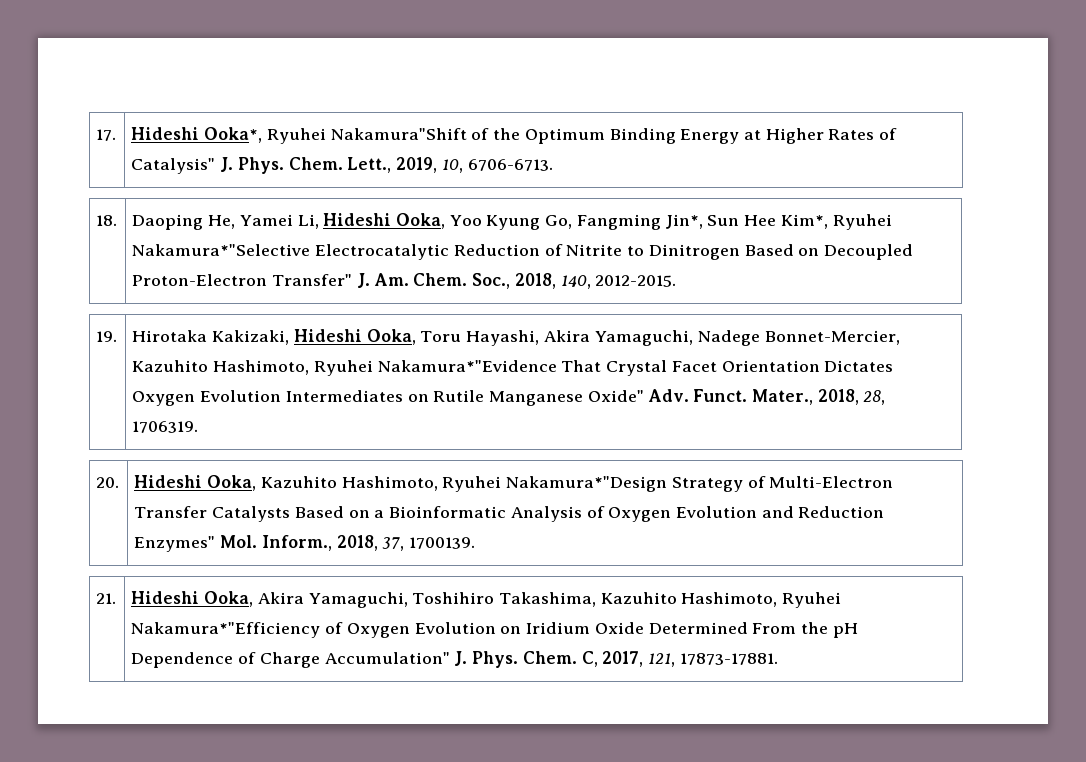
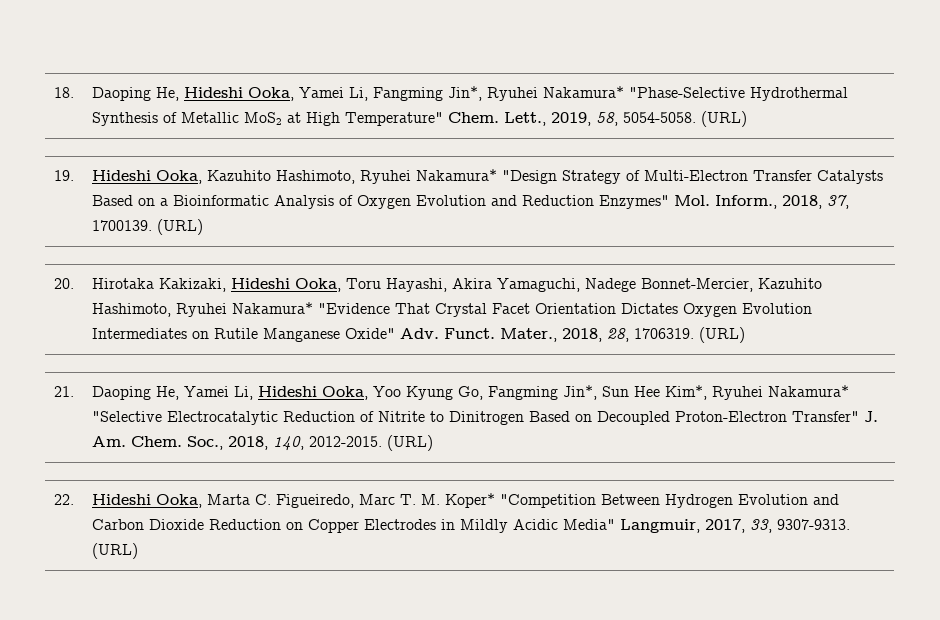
[96,129,117,141] [131,127,898,144] [131,157,553,174] [96,215,118,226] [132,213,892,230] [132,244,913,260] [132,273,677,289] [96,331,118,342] [132,329,900,346] [132,360,894,376] [132,389,886,406] [132,421,199,433] [96,477,120,488] 17. | Hideshi Ooka*, Ryuhei Nakamura"Shift of the Optimum Binding Energy at Higher Rates of Catalysis" J. Phys. Chem. Lett., 2019, 10, 6706-6713. // 18. | Daoping He, Yamei Li, Hideshi Ooka, Yoo Kyung Go, Fangming Jin*, Sun Hee Kim*, Ryuhei Nakamura*"Selective Electrocatalytic Reduction of Nitrite to Dinitrogen Based on Decoupled Proton-Electron Transfer" J. Am. Chem. Soc., 2018, 140, 2012-2015. // 19. | Hirotaka Kakizaki, Hideshi Ooka, Toru Hayashi, Akira Yamaguchi, Nadege Bonnet-Mercier, Kazuhito Hashimoto, Ryuhei Nakamura*"Evidence That Crystal Facet Orientation Dictates Oxygen Evolution Intermediates on Rutile Manganese Oxide" Adv. Funct. Mater., 2018, 28, 1706319. // 20. -> [53,87,74,98] [91,86,848,101] [91,111,747,127] [53,170,74,181] 18. | Daoping He, Hideshi Ooka, Yamei Li, Fangming Jin*, Ryuhei Nakamura* "Phase-Selective Hydrothermal Synthesis of Metallic MoS2 at High Temperature" Chem. Lett., 2019, 58, 5054-5058. (URL) // 19.
[506,476,668,492] Nakamura*"Design -> [415,169,557,184] Nakamura* "Design
[96,593,117,604] [131,591,842,608] [131,622,858,638] [131,651,778,668] // 21. | Hideshi Ooka, Akira Yamaguchi, Toshihiro Takashima, Kazuhito Hashimoto, Ryuhei Nakamura*"Efficiency of Oxygen Evolution on Iridium Oxide Determined From the pH Dependence of Charge Accumulation" J. Phys. Chem. C, 2017, 121, 17873-17881. -> [156,219,203,235] [53,278,74,289] [91,278,822,292] [91,302,812,317] [91,327,745,343] [53,386,74,397] [91,385,849,400] [91,411,878,425] [91,435,433,451] [53,494,74,505] [91,493,839,508] [91,519,850,533] [91,543,138,559] (URL) // 20. | Hirotaka Kakizaki, Hideshi Ooka, Toru Hayashi, Akira Yamaguchi, Nadege Bonnet-Mercier, Kazuhito Hashimoto, Ryuhei Nakamura* "Evidence That Crystal Facet Orientation Dictates Oxygen Evolution Intermediates on Rutile Manganese Oxide" Adv. Funct. Mater., 2018, 28, 1706319. (URL) // 21. | Daoping He, Yamei Li, Hideshi Ooka, Yoo Kyung Go, Fangming Jin*, Sun Hee Kim*, Ryuhei Nakamura* "Selective Electrocatalytic Reduction of Nitrite to Dinitrogen Based on Decoupled Proton-Electron Transfer" J. Am. Chem. Soc., 2018, 140, 2012-2015. (URL) // 22. | Hideshi Ooka, Marta C. Figueiredo, Marc T. M. Koper* "Competition Between Hydrogen Evolution and Carbon Dioxide Reduction on Copper Electrodes in Mildly Acidic Media" Langmuir, 2017, 33, 9307-9313. (URL)

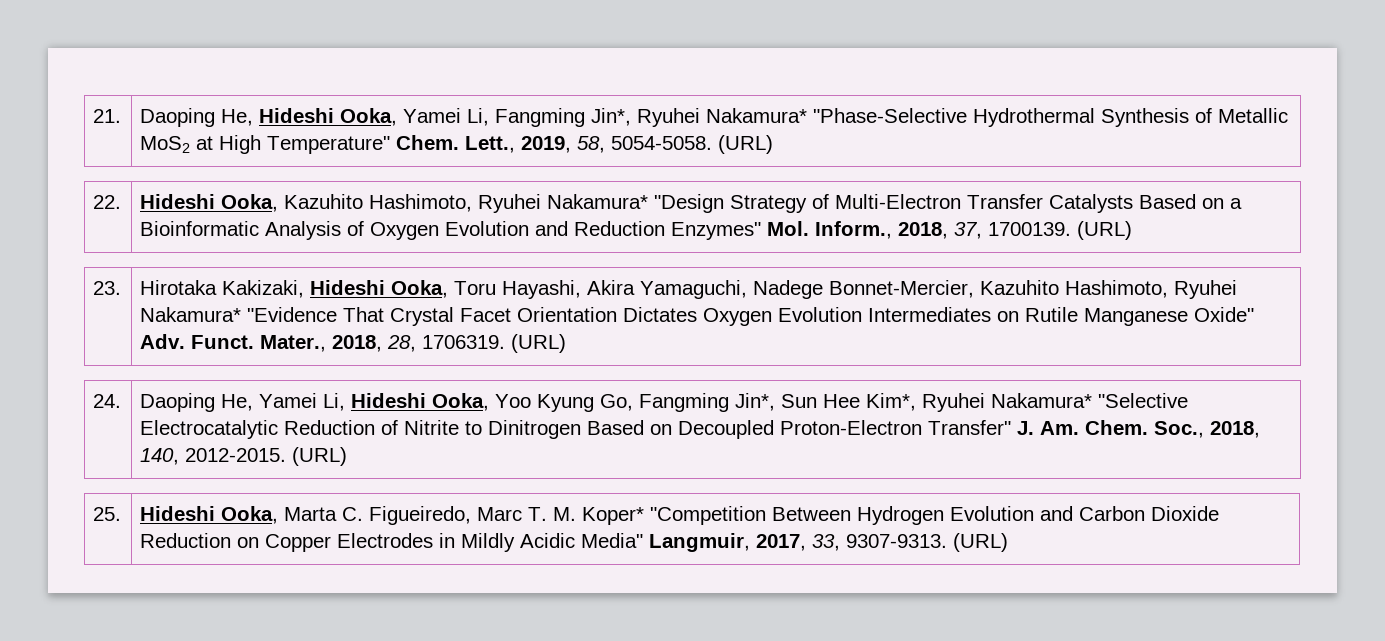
[53,87,74,98] 18. -> [93,109,122,123] 21.
[53,170,74,181] 19. -> [93,195,122,209] 22.
[53,278,74,289] 20. -> [93,281,122,295] 23.
[53,386,74,397] 21. -> [93,394,122,408] 24.
[53,494,74,505] 22. -> [93,507,122,521] 25.

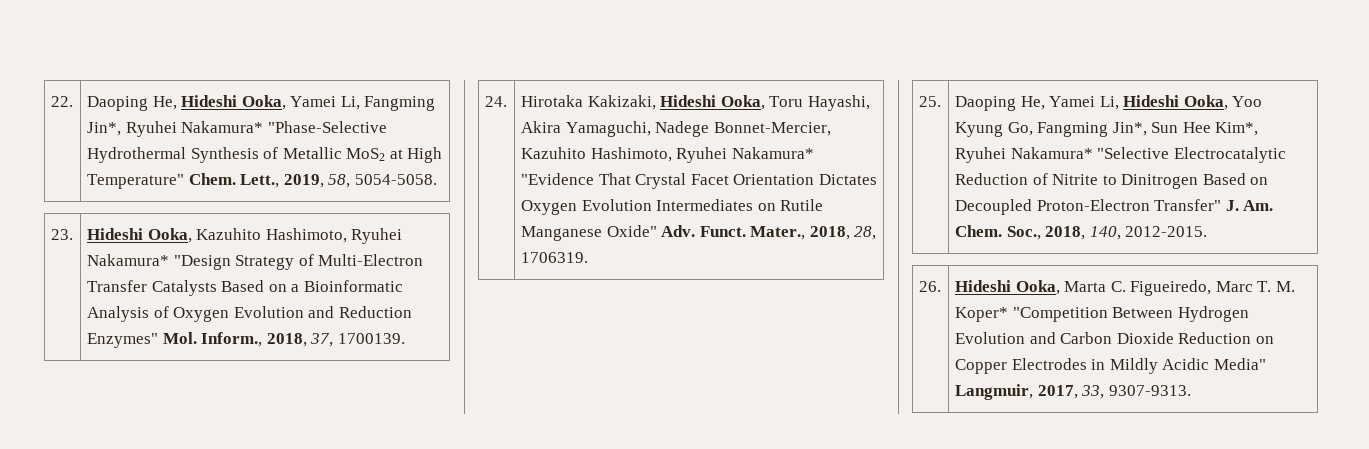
[93,109,122,123] 21. -> [50,96,73,107] 22.
[718,135,774,154] [93,195,122,209] (URL) // 22. -> [50,229,73,240] // 23.
[1077,221,1133,240] [93,281,122,295] (URL) // 23. -> [484,96,507,107] // 24.
[511,334,567,353] [93,394,122,408] (URL) // 24. -> [918,96,941,107] // 25.
[292,447,348,466] [93,507,122,521] (URL) // 25. -> [918,281,941,292] // 26.
[953,533,1009,552] (URL) -> (1191, 390) none

